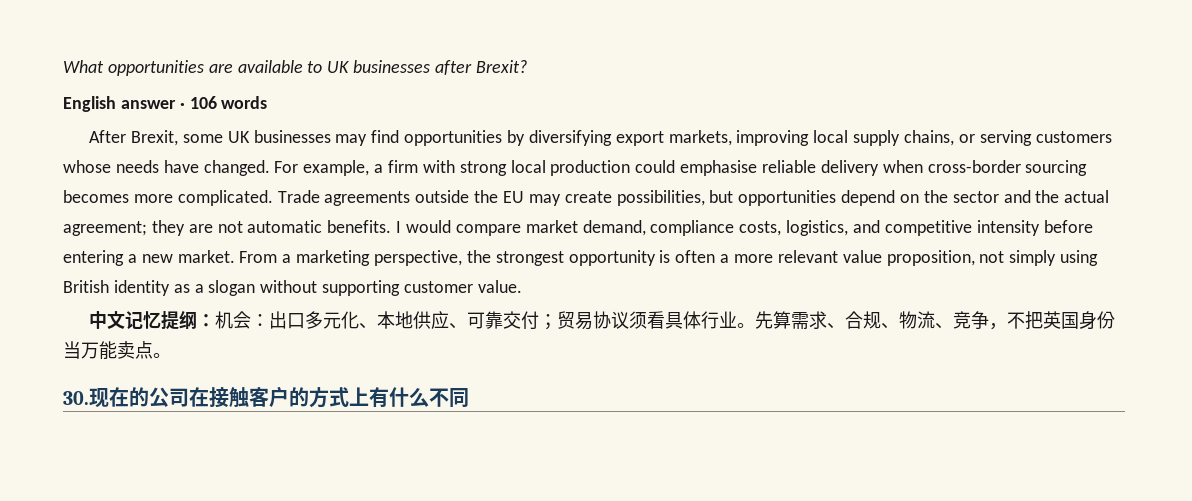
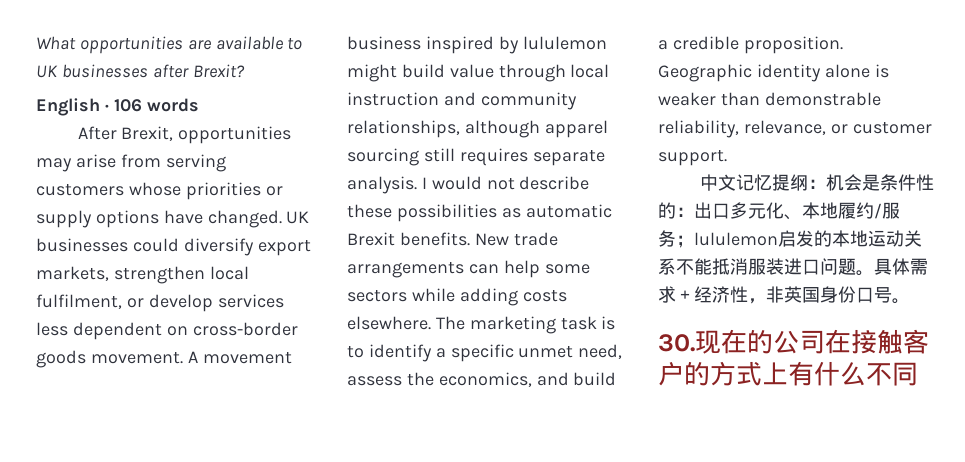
[120,100,176,109] answer -> (100, 107) none
[182,130,1112,146] [63,160,1088,176] [63,190,1110,206] [63,220,1093,236] [63,250,1099,266] [63,280,522,296] some UK businesses may find opportunities by diversifying export markets, improving local supply chains, or serving customers whose needs have changed. For example, a firm with strong local production could emphasise reliable delivery when cross-border sourcing becomes more complicated. Trade agreements outside the EU may create possibilities, but opportunities depend on the sector and the actual agreement; they are not automatic benefits. I would compare market demand, compliance costs, logistics, and competitive intensity before entering a new market. From a marketing perspective, the strongest opportunity is often a more relevant value proposition, not simply using British identity as a slogan without supporting customer value. -> [178,126,292,144] [36,154,226,172] [36,182,283,200] [36,210,310,228] [36,238,311,256] [36,266,249,284] [36,294,284,312] [36,322,298,340] [36,350,292,368] [347,36,607,54] [347,64,610,82] [347,92,577,110] [347,120,608,138] [347,148,605,166] [347,176,590,194] [347,204,612,222] [347,232,558,246] [347,260,590,278] [347,288,567,306] [347,316,616,334] [347,344,623,362] [347,372,617,387] [658,36,843,54] [658,64,889,82] [658,92,881,106] [658,120,932,138] [658,150,727,166] opportunities may arise from serving customers whose priorities or supply options have changed. UK businesses could diversify export markets, strengthen local fulfilment, or develop services less dependent on cross-border goods movement. A movement business inspired by lululemon might build value through local instruction and community relationships, although apparel sourcing still requires separate analysis. I would not describe these possibilities as automatic Brexit benefits. New trade arrangements can help some sectors while adding costs elsewhere. The marketing task is to identify a specific unmet need, assess the economics, and build a credible proposition. Geographic identity alone is weaker than demonstrable reliability, relevance, or customer support.
(252, 320) none -> [861,174,934,191] [658,202,676,219] 是条件性的
[413,311,1116,330] [63,341,153,360] 供应、可靠交付；贸易协议须看具体行业。先算需求、合规、物流、竞争，不把英国身份当万能卖点 -> [838,202,900,219] [658,230,922,248] [658,258,928,276] [658,286,892,304] 履约/服务；lululemon启发的本地运动关系不能抵消服装进口问题。具体需求＋经济性，非英国身份口号

